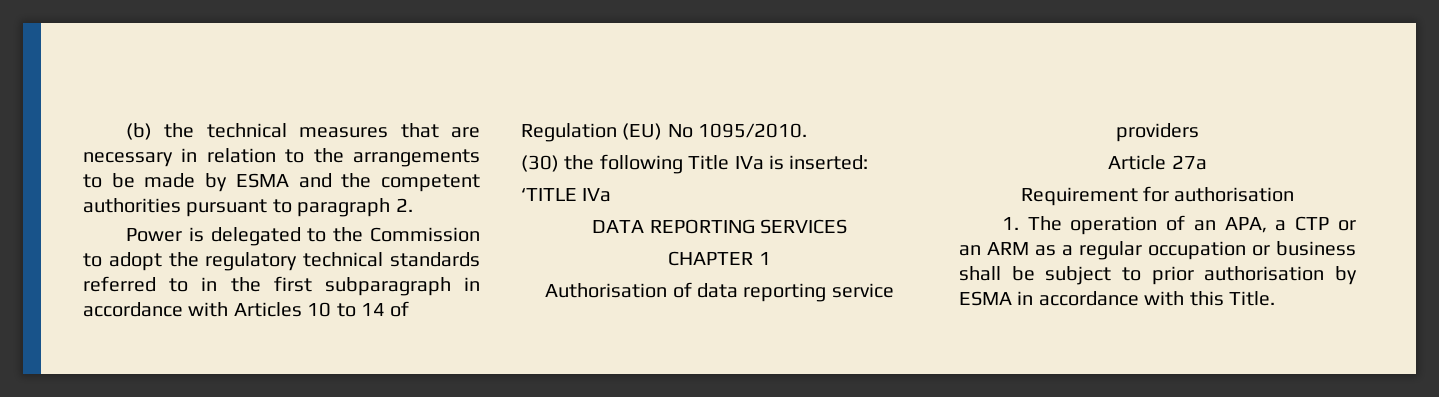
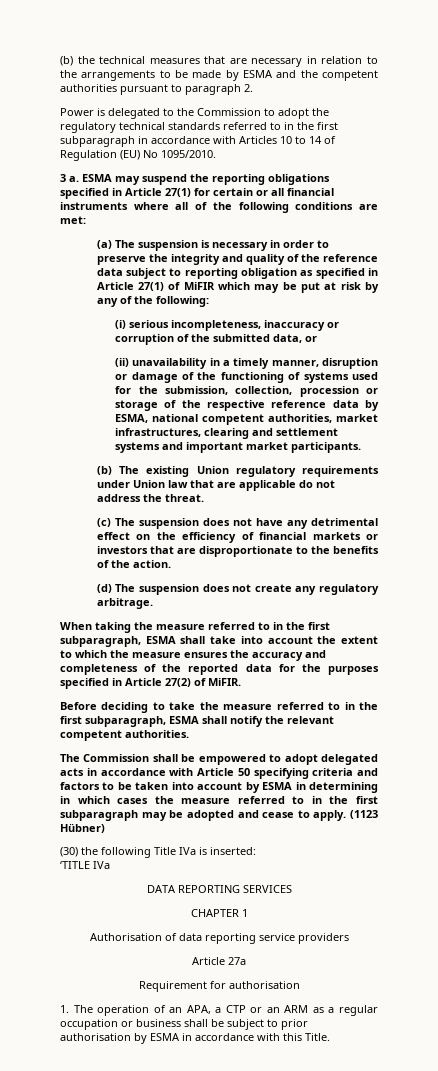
(808, 130) none -> [60,174,330,185] [60,188,334,199] [60,202,379,213] [60,216,86,224] [96,240,329,251] [96,254,378,265] [96,268,378,279] [96,282,380,293] [96,296,209,307] [115,320,340,331] [115,334,318,345] [115,358,378,369] [115,372,378,383] [115,386,378,397] [115,400,379,411] [115,414,378,425] [115,428,339,439] [115,442,362,453] [96,466,379,477] [96,480,335,491] [96,494,204,502] [96,518,378,529] [96,532,378,543] [96,546,379,557] [96,560,171,568] [96,584,379,595] [96,598,153,609] [60,622,330,633] [60,636,378,647] [60,650,326,661] [60,664,379,675] [60,678,241,689] [60,702,379,713] [60,716,334,727] [60,730,189,741] [60,754,378,765] [60,768,378,779] [60,782,379,793] [60,796,378,804] [60,810,378,821] [60,823,105,833] // 3 a. ESMA may suspend the reporting obligations specified in Article 27(1) for certain or all financial instruments where all of the following conditions are met: // (a) The suspension is necessary in order to preserve the integrity and quality of the reference data subject to reporting obligation as specified in Article 27(1) of MiFIR which may be put at risk by any of the following: // (i) serious incompleteness, inaccuracy or corruption of the submitted data, or // (ii) unavailability in a timely manner, disruption or damage of the functioning of systems used for the submission, collection, procession or storage of the respective reference data by ESMA, national competent authorities, market infrastructures, clearing and settlement systems and important market participants. // (b) The existing Union regulatory requirements under Union law that are applicable do not address the threat. // (c) The suspension does not have any detrimental effect on the efficiency of financial markets or investors that are disproportionate to the benefits of the action. // (d) The suspension does not create any regulatory arbitrage. // When taking the measure referred to in the first subparagraph, ESMA shall take into account the extent to which the measure ensures the accuracy and completeness of the reported data for the purposes specified in Article 27(2) of MiFIR. // Before deciding to take the measure referred to in the first subparagraph, ESMA shall notify the relevant competent authorities. // The Commission shall be empowered to adopt delegated acts in accordance with Article 50 specifying criteria and factors to be taken into account by ESMA in determining in which cases the measure referred to in the first subparagraph may be adopted and cease to apply. (1123 Hübner)

